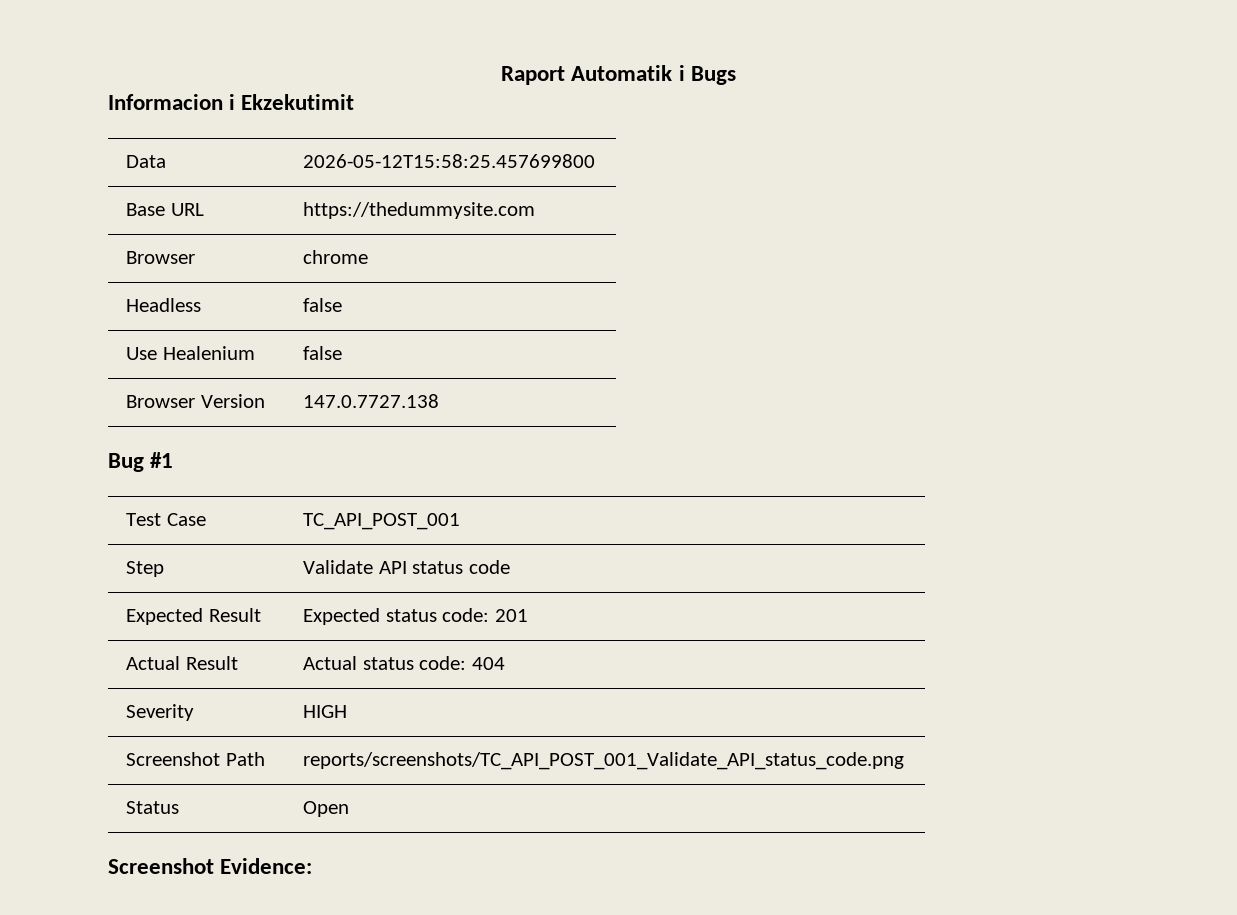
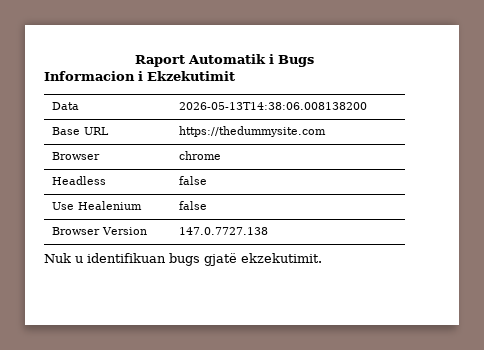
[303,154,596,168] 2026-05-12T15:58:25.457699800 -> [179,102,368,110] 2026-05-13T14:38:06.008138200
[108,452,174,472] [126,513,206,526] [303,513,461,530] [126,561,165,577] [303,560,510,574] [126,608,261,625] [303,608,528,625] [126,656,238,670] [303,656,505,670] [126,704,195,721] [303,705,348,718] [126,752,265,766] [303,752,905,770] [126,801,180,814] [303,801,350,817] [108,858,313,874] Bug #1 // Test Case | TC_API_POST_001 // Step | Validate API status code // Expected Result | Expected status code: 201 // Actual Result | Actual status code: 404 // Severity | HIGH // Screenshot Path | reports/screenshots/TC_API_POST_001_Validate_API_status_code.png // Status | Open // Screenshot Evidence: -> [44,253,322,266] Nuk u identifikuan bugs gjatë ekzekutimit.

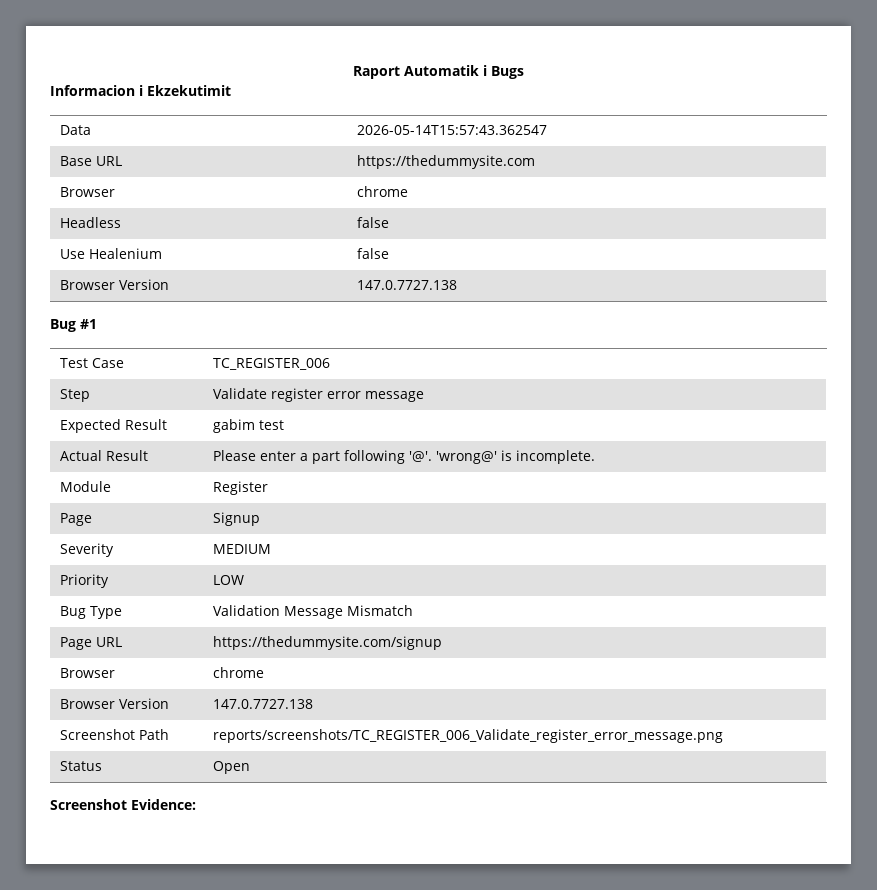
[179,102,368,110] 2026-05-13T14:38:06.008138200 -> [357,125,548,135] 2026-05-14T15:57:43.362547
[44,253,322,266] Nuk u identifikuan bugs gjatë ekzekutimit. -> [50,319,97,332] [60,358,125,368] [213,358,331,370] [60,389,91,402] [213,388,425,402] [60,419,168,433] [213,419,285,433] [60,450,149,461] [213,450,596,464] [60,481,112,492] [213,481,269,495] [60,513,93,526] [213,512,261,526] [60,543,115,557] [213,544,272,554] [60,574,110,588] [213,575,245,585] [60,606,123,619] [213,605,414,619] [60,637,123,650] [213,636,443,650] [60,668,116,678] [213,667,265,678] [60,698,170,709] [213,699,314,709] [60,729,170,740] [213,729,724,743] [60,761,103,771] [213,761,251,774] [50,799,196,810] Bug #1 // Test Case | TC_REGISTER_006 // Step | Validate register error message // Expected Result | gabim test // Actual Result | Please enter a part following '@'. 'wrong@' is incomplete. // Module | Register // Page | Signup // Severity | MEDIUM // Priority | LOW // Bug Type | Validation Message Mismatch // Page URL | https://thedummysite.com/signup // Browser | chrome // Browser Version | 147.0.7727.138 // Screenshot Path | reports/screenshots/TC_REGISTER_006_Validate_register_error_message.png // Status | Open // Screenshot Evidence:

